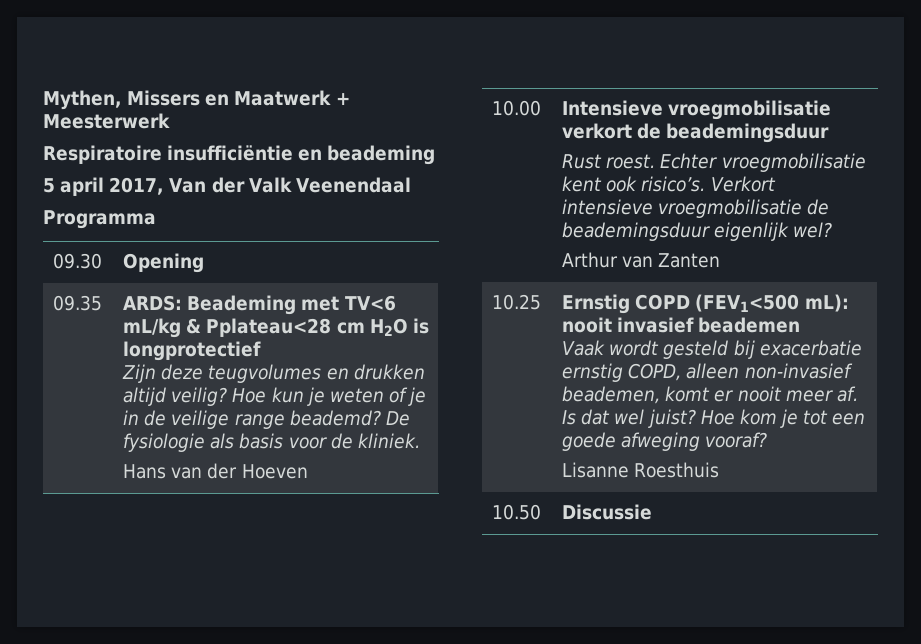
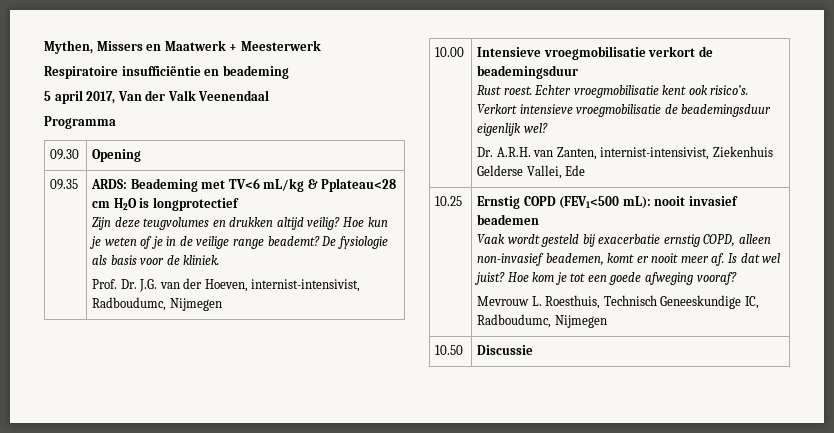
[289,410,381,426] beademd? -> [267,236,320,246] beademt?
[123,463,308,479] Hans van der Hoeven -> [92,278,361,292] [92,297,222,311] Prof. Dr. J.G. van der Hoeven, internist-intensivist, Radboudumc, Nijmegen
[562,252,721,268] Arthur van Zanten -> [477,146,773,160] [477,165,586,179] Dr. A.R.H. van Zanten, internist-intensivist, Ziekenhuis Gelderse Vallei, Ede
[562,462,720,478] Lisanne Roesthuis -> [477,295,759,309] [477,314,607,328] Mevrouw L. Roesthuis, Technisch Geneeskundige IC, Radboudumc, Nijmegen

